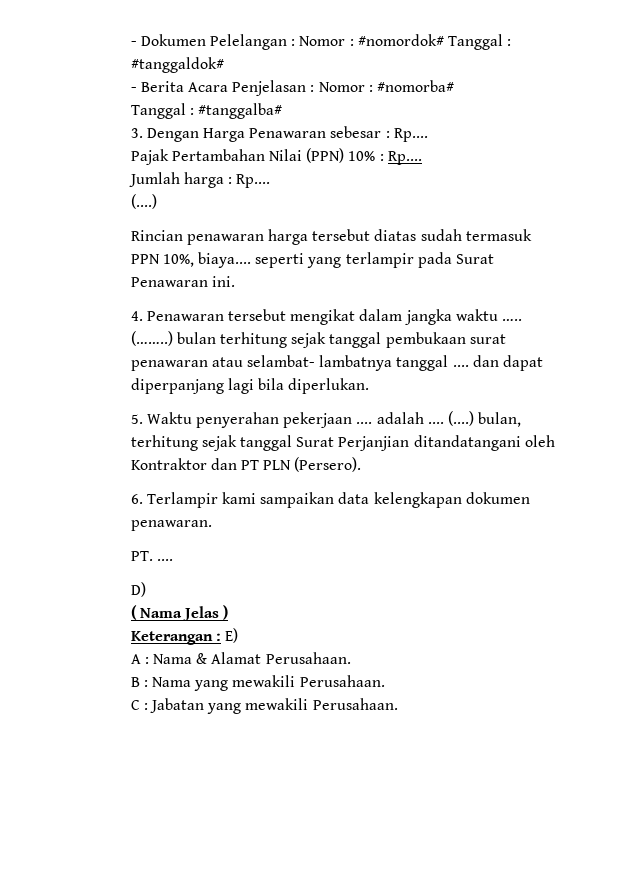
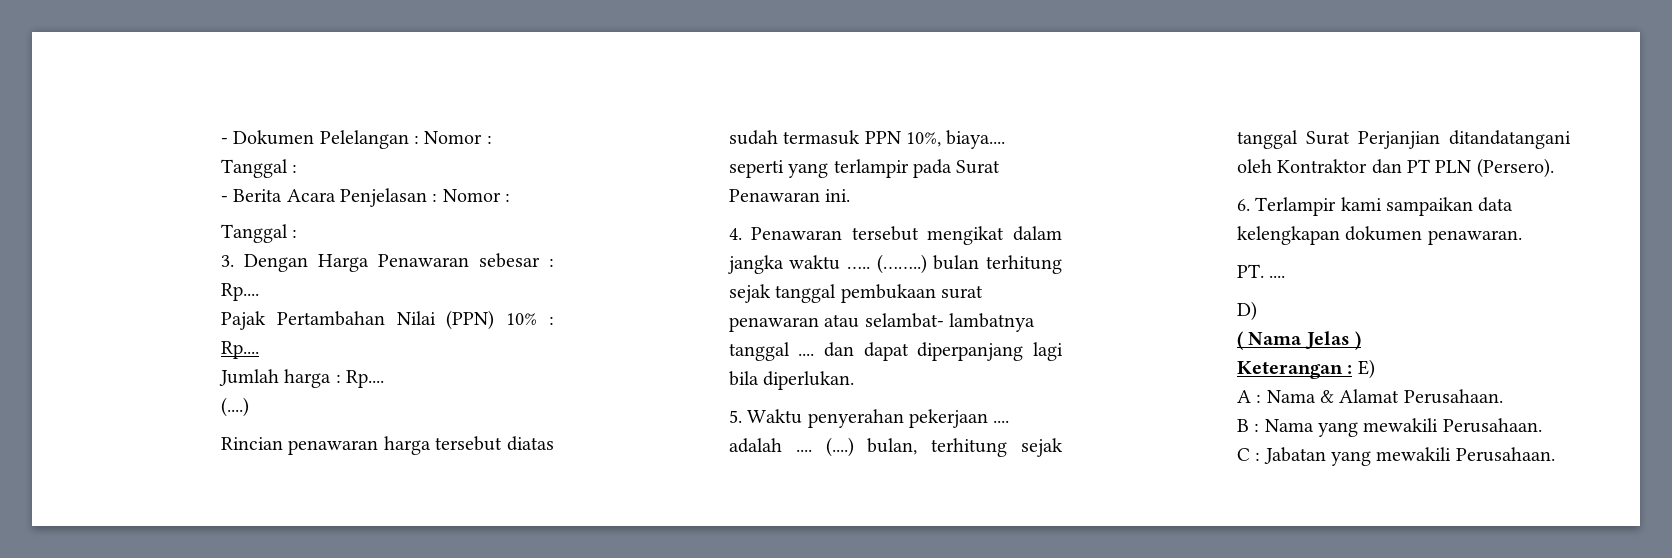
[357,34,512,50] [130,57,224,73] #nomordok# Tanggal : #tanggaldok# -> [220,159,298,178] Tanggal :
[376,80,454,92] [130,103,282,119] #nomorba# // Tanggal : #tanggalba# -> [220,224,298,243] // Tanggal :

